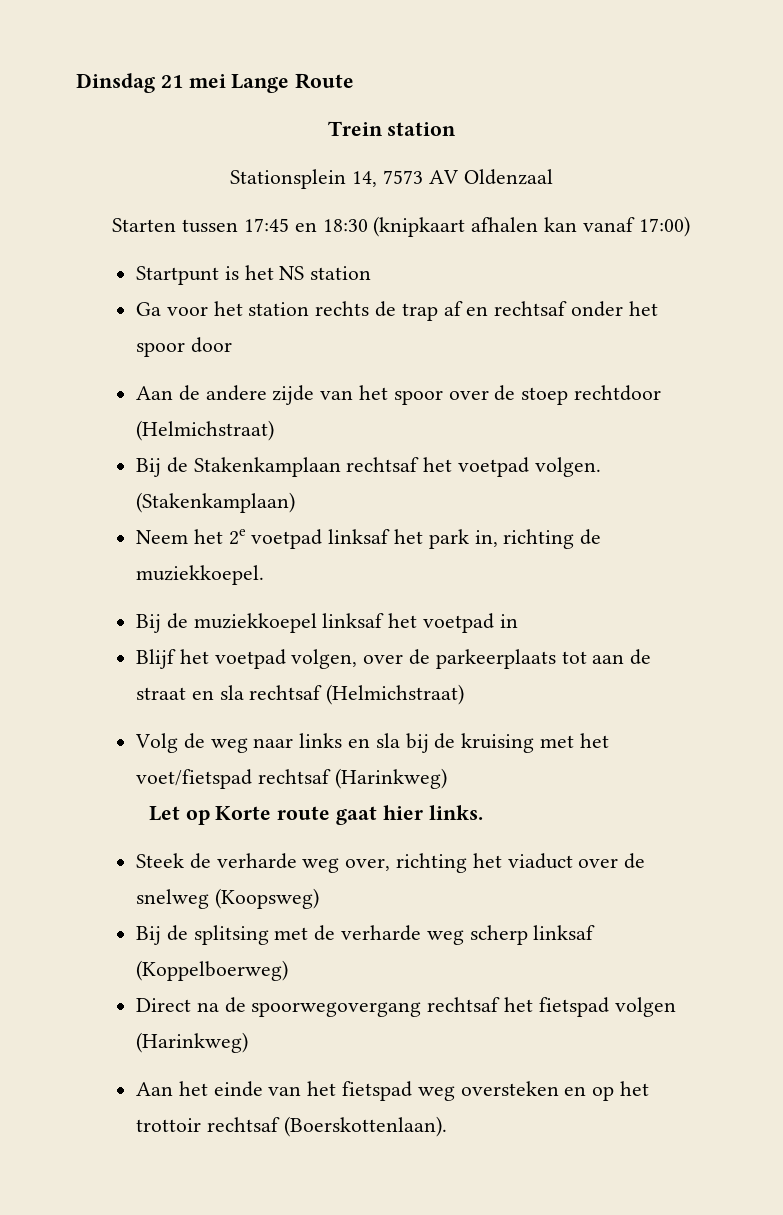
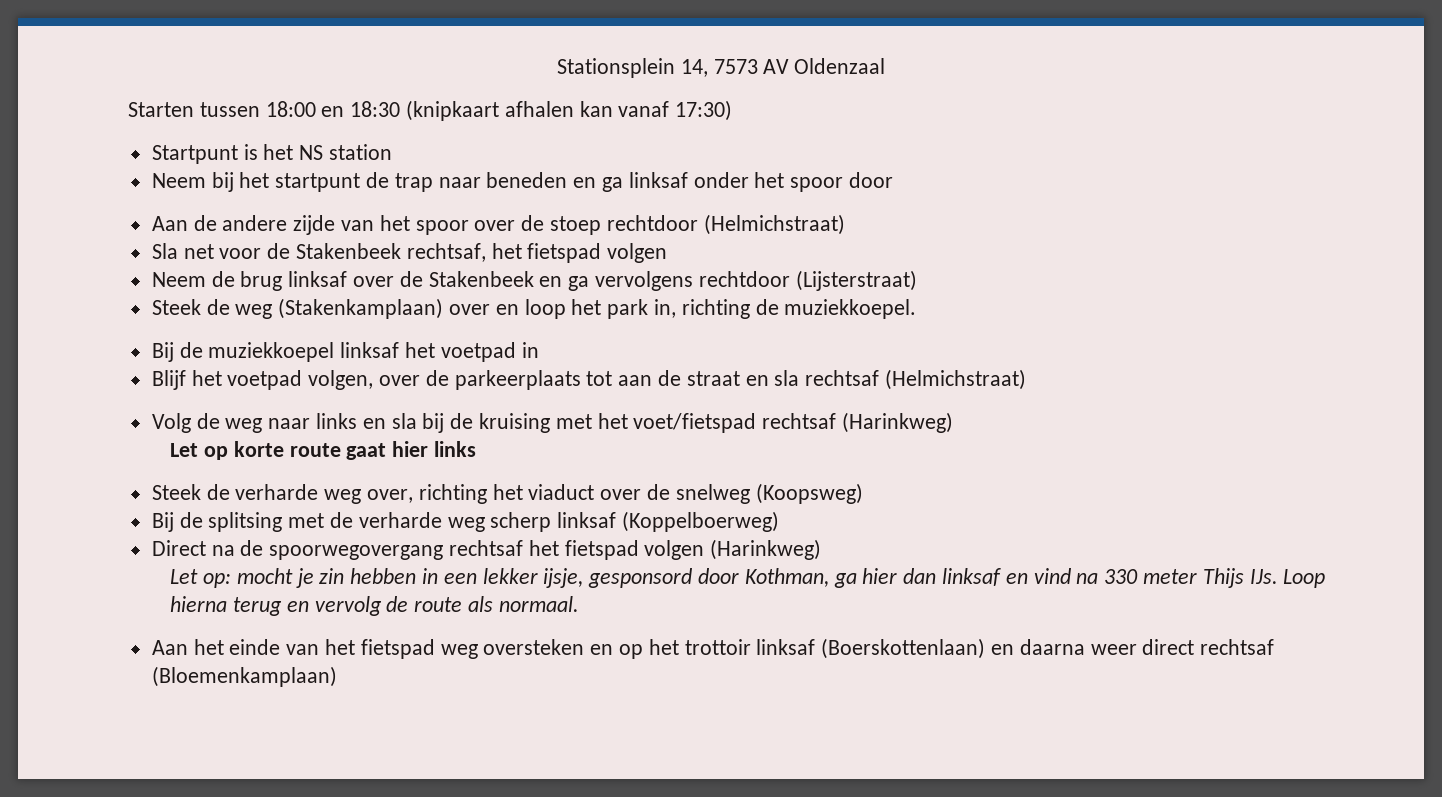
[76,73,355,93] [327,121,457,136] Dinsdag 21 mei Lange Route // Trein station // -> (556, 68) none
[243,218,289,232] 17:45 -> [265,101,316,117] 18:00
[638,216,690,237] 17:00) -> [675,100,733,121] 17:30)
[136,301,568,321] Ga voor het station rechts de trap af en rechtsaf -> [151,172,688,192] Neem bij het startpunt de trap naar beneden en ga linksaf
[136,457,601,477] [136,492,296,513] [136,529,391,549] Bij de Stakenkamplaan rechtsaf het voetpad volgen. (Stakenkamplaan) // Neem het 2e voetpad linksaf -> [151,243,668,263] [151,270,917,291] [151,298,566,319] Sla net voor de Stakenbeek rechtsaf, het fietspad volgen // Neem de brug linksaf over de Stakenbeek en ga vervolgens rechtdoor (Lijsterstraat) // Steek de weg (Stakenkamplaan) over en loop
[215,806,272,820] Korte -> [233,441,284,457] korte
[428,805,483,820] links. -> [433,441,476,457] links
(249, 1042) none -> [170,568,1326,588] [170,596,579,616] // Let op: mocht je zin hebben in een lekker ijsje, gesponsord door Kothman, ga hier dan linksaf en vind na 330 meter Thijs IJs. Loop hierna terug en vervolg de route als normaal.
[206,1116,447,1137] rechtsaf (Boerskottenlaan). -> [756,638,1275,659] [151,666,337,687] linksaf (Boerskottenlaan) en daarna weer direct rechtsaf (Bloemenkamplaan)

